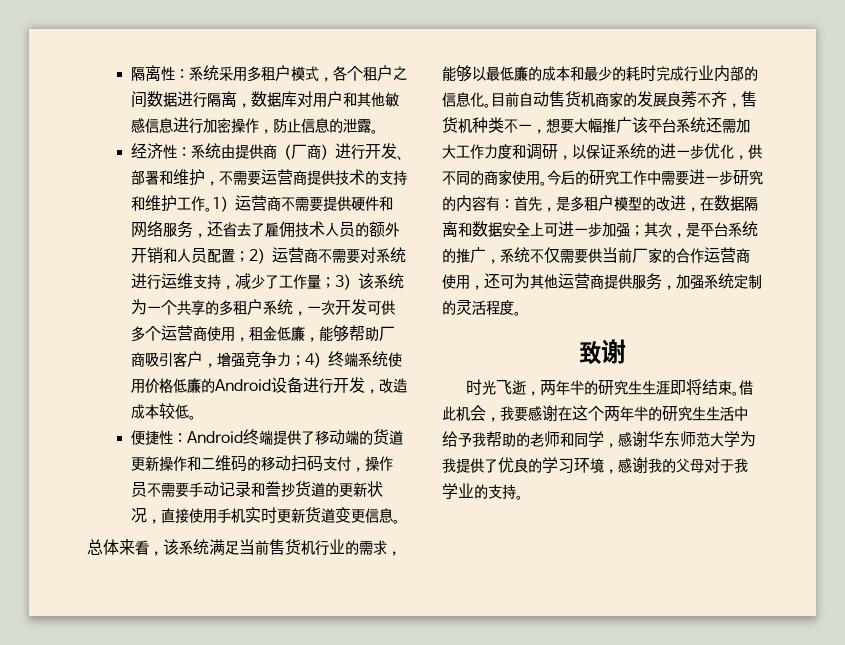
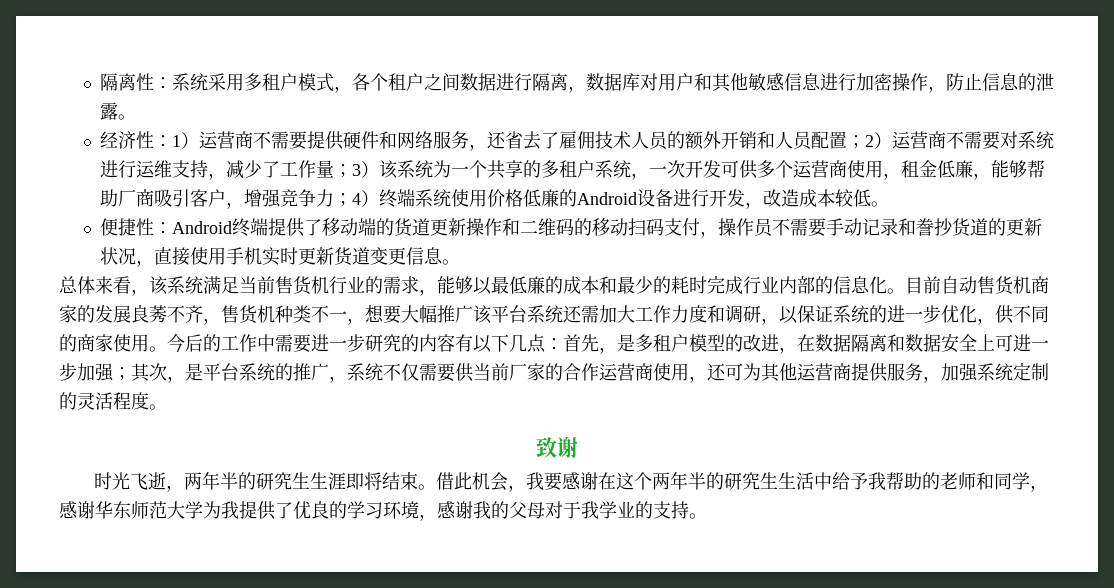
[191,143,405,160] [131,169,408,186] [131,195,213,212] 系统由提供商（厂商）进行开发、部署和维护，不需要运营商提供技术的支持和维护工作。 -> (173, 141) none
[589,170,619,185] 研究 -> (221, 343) none
(500, 203) none -> [473,334,546,353] 以下几点

